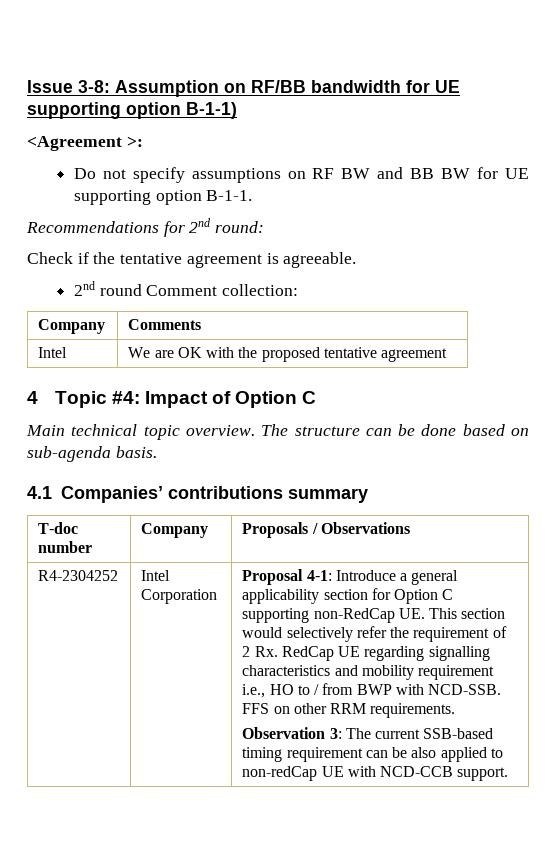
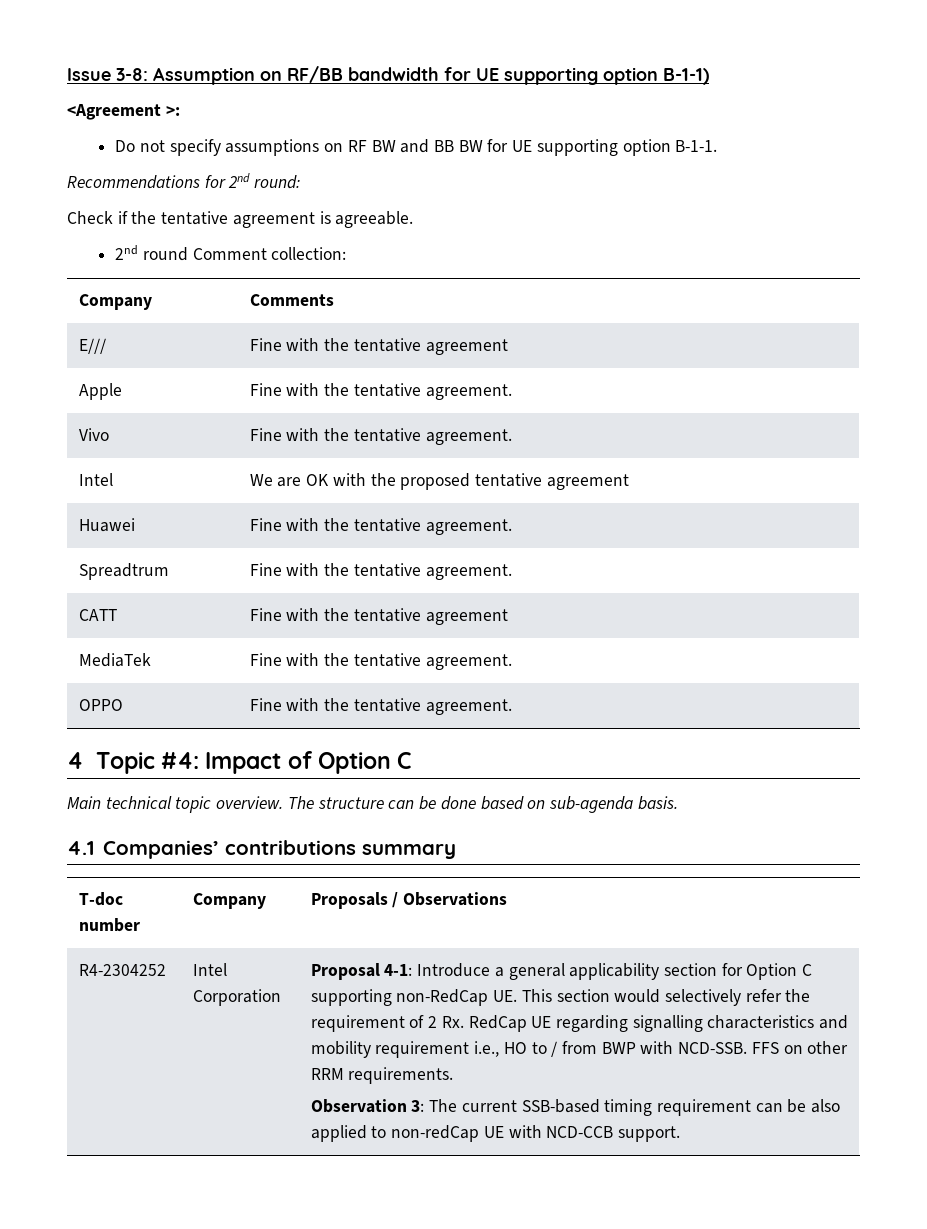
(202, 324) none -> [78,338,106,354] [249,338,508,355] [78,383,122,400] [249,383,512,400] [78,428,109,441] [249,428,512,445] // E/// | Fine with the tentative agreement // Apple | Fine with the tentative agreement. // Vivo | Fine with the tentative agreement.
(448, 355) none -> [78,518,135,532] [249,518,512,535] [78,563,169,580] [249,563,512,580] [78,609,117,621] [249,608,508,625] [78,653,151,667] [249,653,512,670] [78,699,123,711] [249,698,512,715] // Huawei | Fine with the tentative agreement. // Spreadtrum | Fine with the tentative agreement. // CATT | Fine with the tentative agreement // MediaTek | Fine with the tentative agreement. // OPPO | Fine with the tentative agreement.

